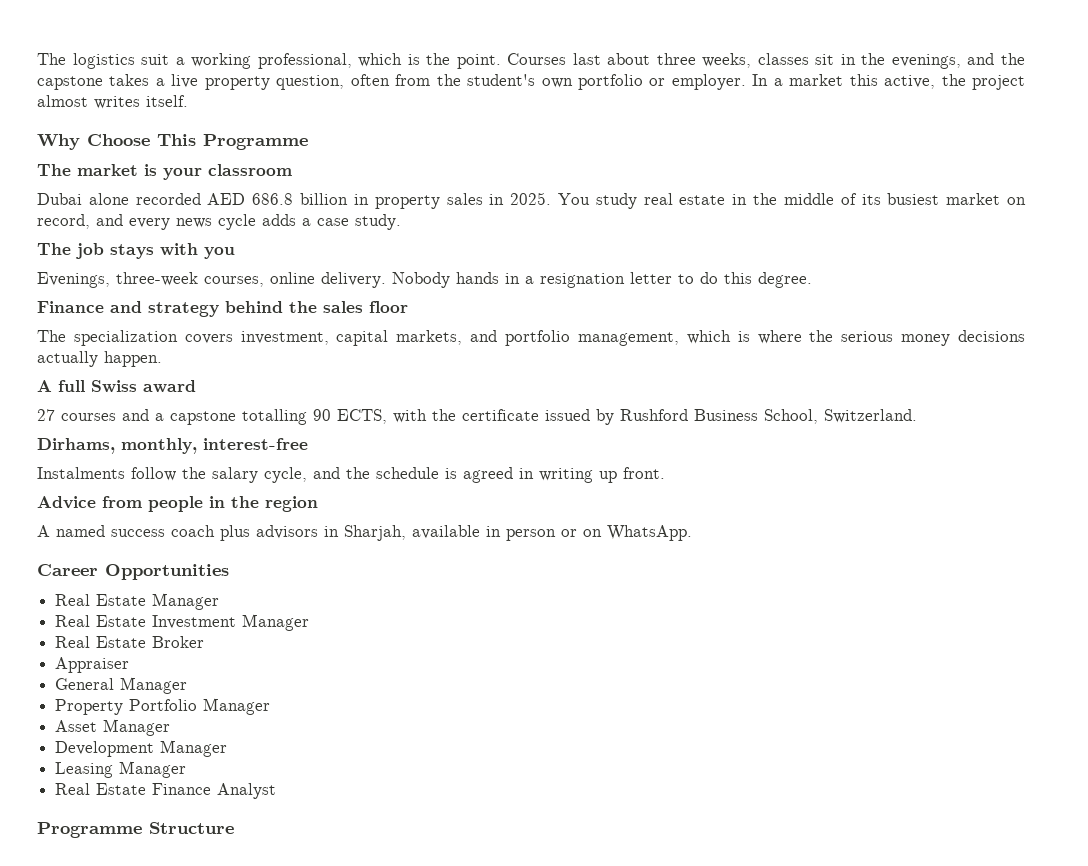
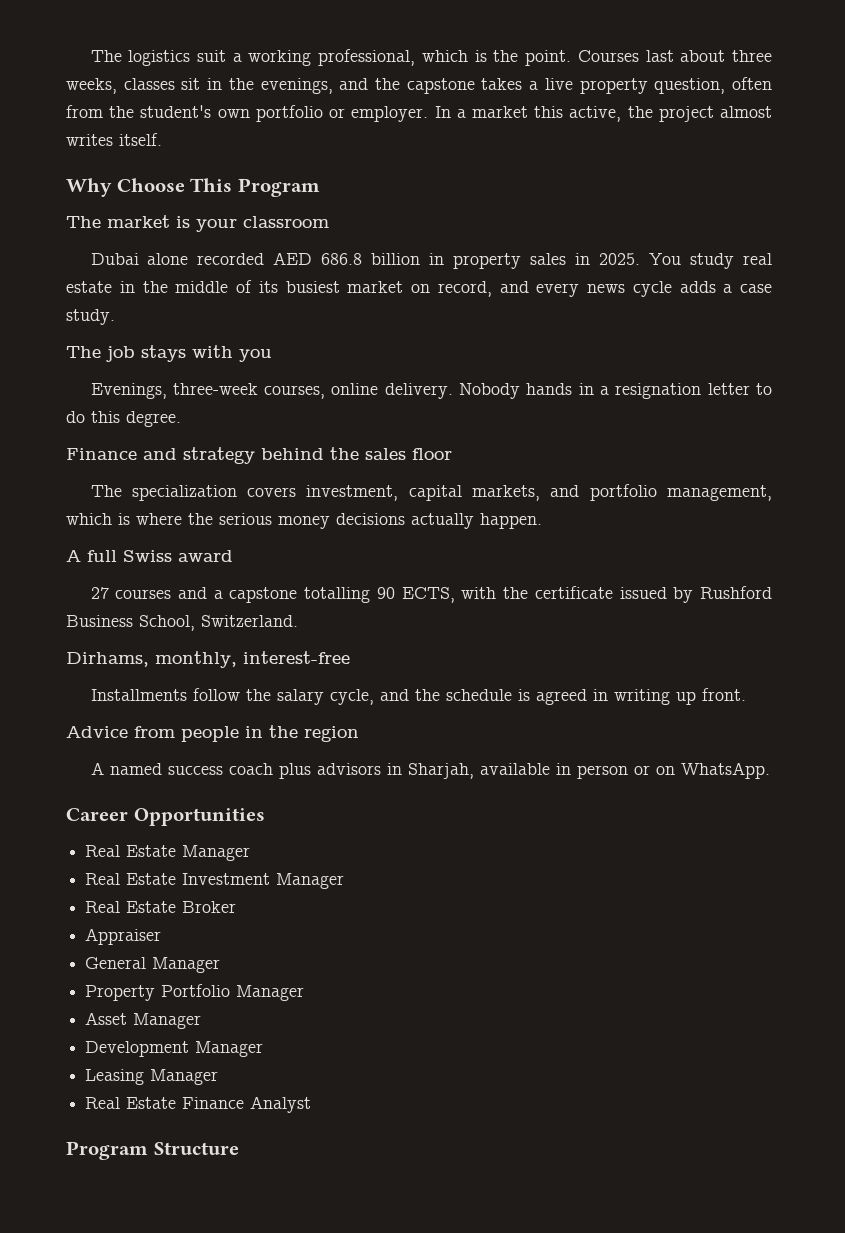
[203,134,308,150] Programme -> [237,178,320,197] Program
[37,467,125,479] Instalments -> [90,689,187,701] Installments
[37,822,142,838] Programme -> [66,1141,148,1160] Program

